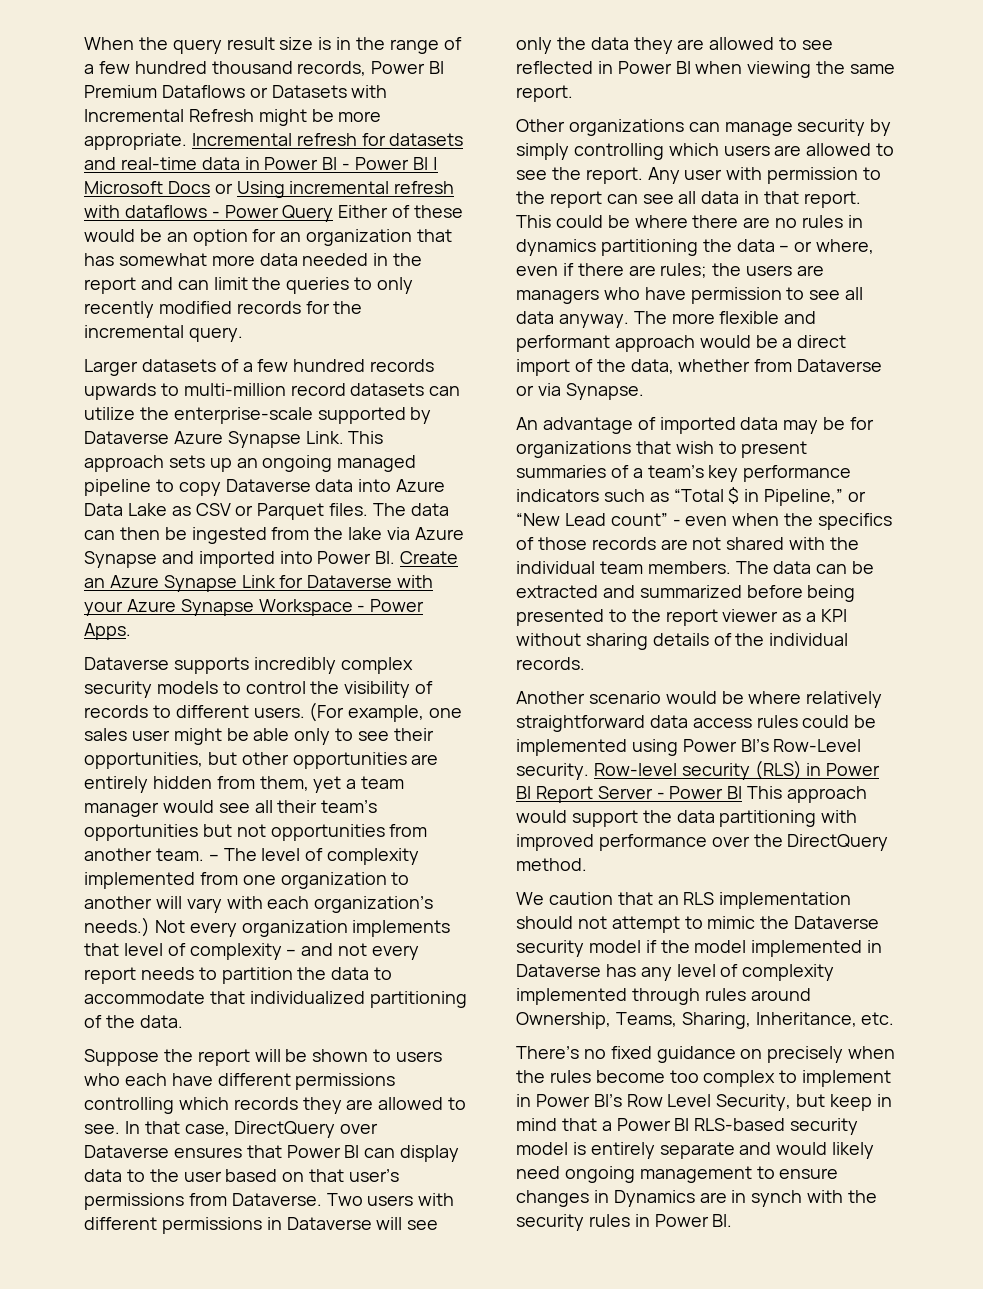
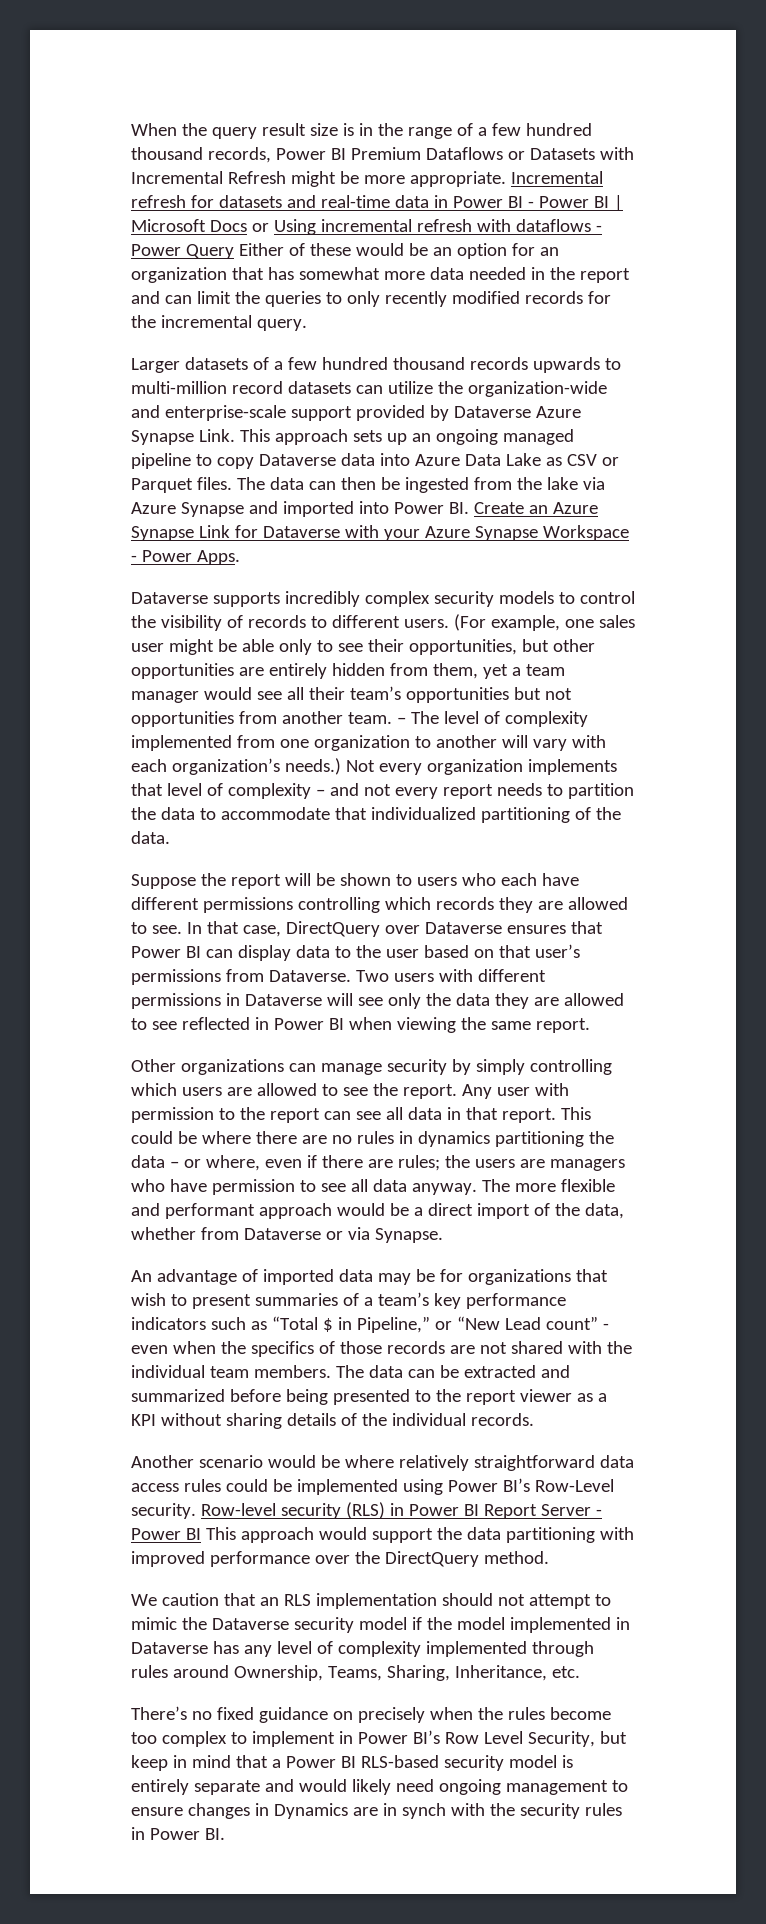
(366, 365) none -> [392,357,465,370] thousand
[173,407,406,424] enterprise-scale supported -> [467,381,607,397] [131,405,425,421] organization-wide and enterprise-scale support provided

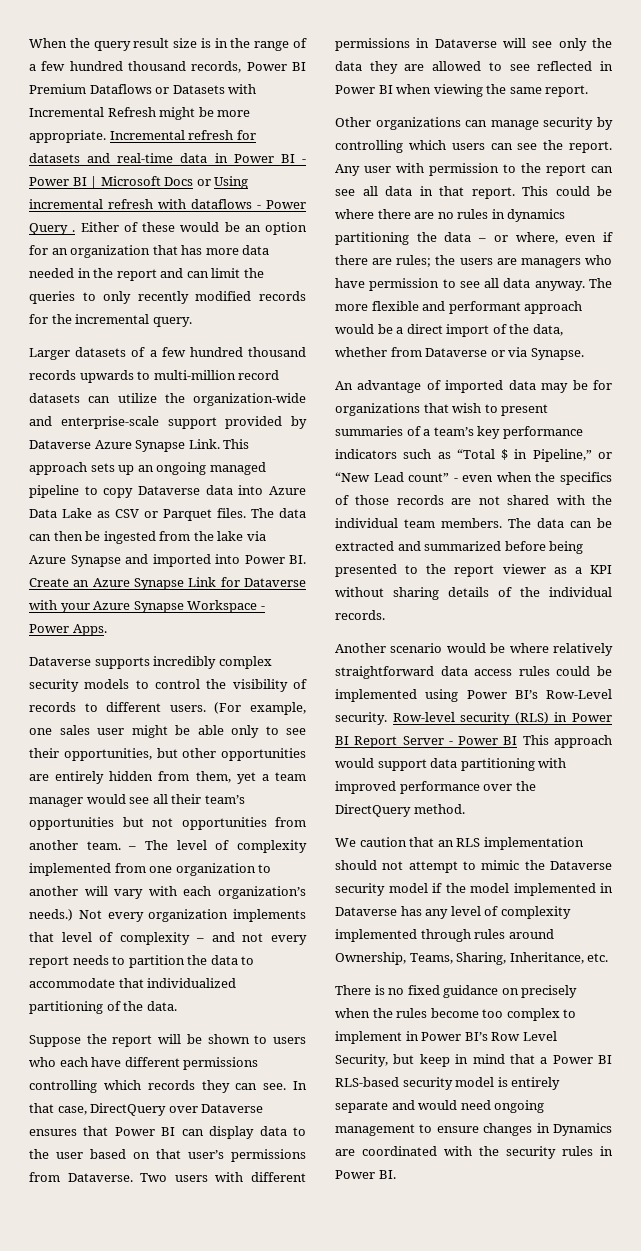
(234, 251) none -> [72,230,76,232] .
[298,267,380,280] somewhat -> (203, 250) none
[537,897,628,910] [131,922,147,934] are allowed to -> [235,1083,258,1090] can
[475,1059,525,1075] simply -> (613, 123) none
[226,1083,338,1096] are allowed to -> [490,143,513,150] can
[436,1527,462,1540] the -> (427, 765) none
[131,1706,187,1720] There’s -> [335,985,385,995] There is
[351,1779,391,1795] likely -> (458, 1105) none
[382,1803,446,1819] in synch -> [362,1146,437,1156] coordinated

